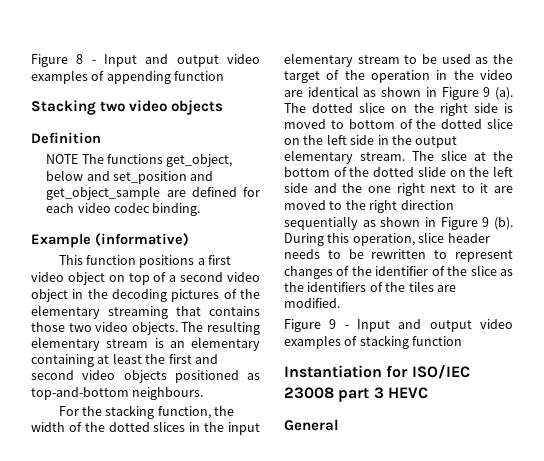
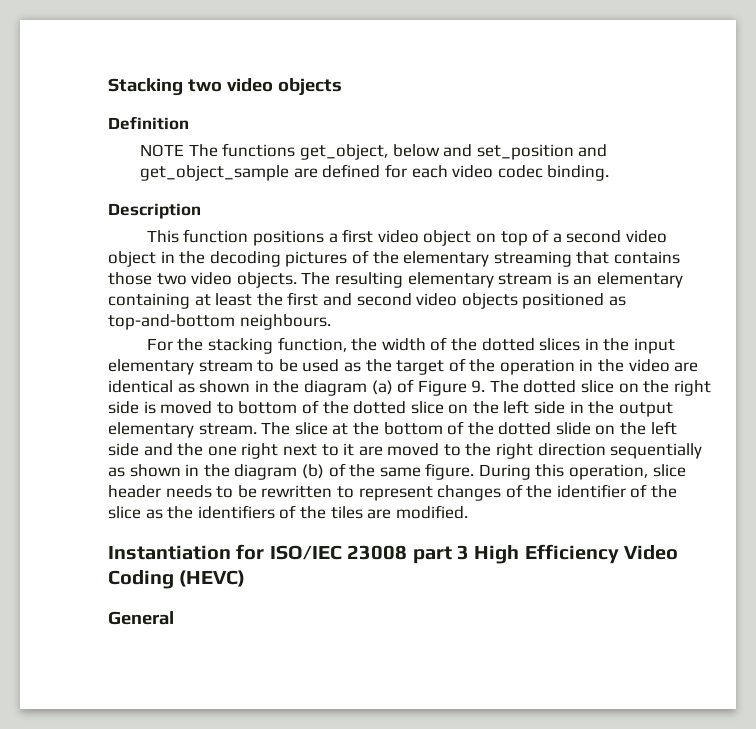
[31,54,260,67] [31,70,225,84] Figure 8 - Input and output video examples of appending function // -> (108, 87) none
[31,233,189,248] Example (informative) -> [108,203,201,219] Description
[441,87,513,100] Figure 9 (a). -> [273,379,486,396] the diagram (a) of Figure 9.
[440,217,513,230] Figure 9 (b). -> [203,463,475,480] the diagram (b) of the same figure.
[284,319,513,332] [284,335,463,349] // Figure 9 - Input and output video examples of stacking function -> (468, 512) none
[387,387,428,399] HEVC -> [474,544,679,564] [108,570,246,589] High Efficiency Video Coding (HEVC)

